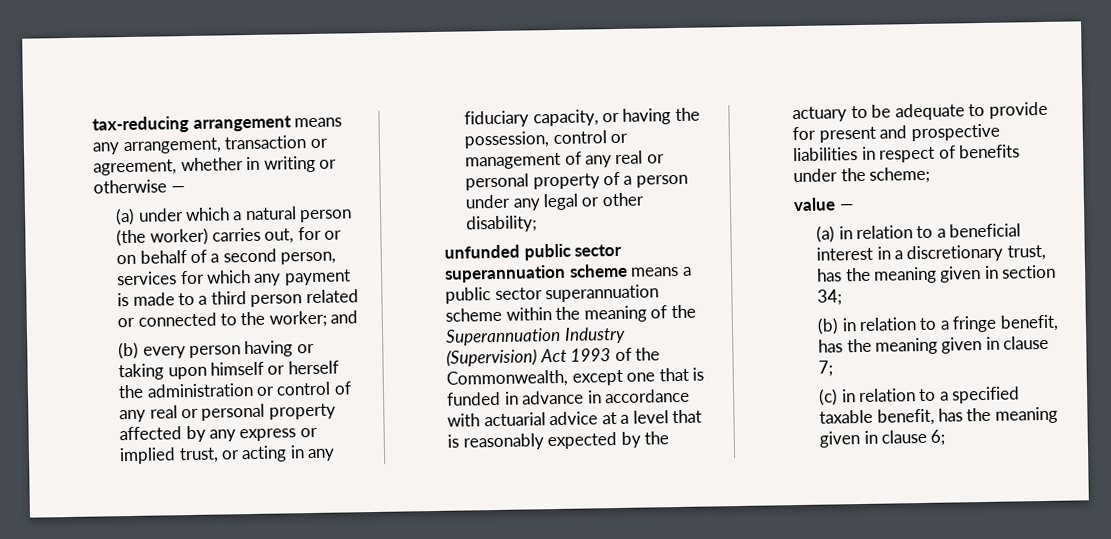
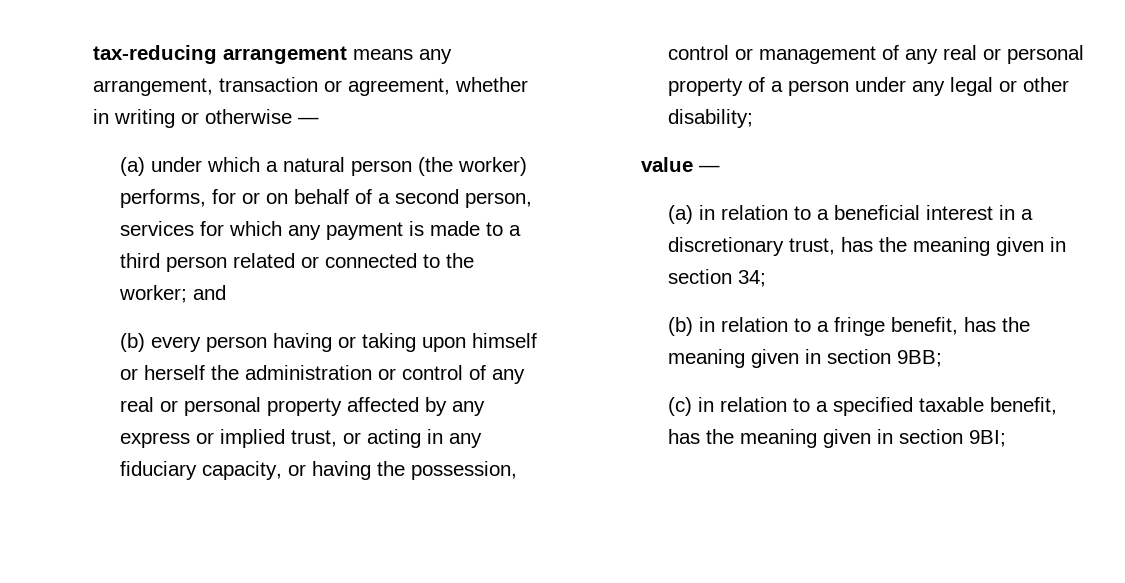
[212,227,295,244] carries out, -> [120,189,207,208] performs,
[444,243,623,261] [444,263,692,283] [445,284,660,304] [445,304,696,323] [445,326,626,346] [446,347,661,367] [446,367,705,388] [447,388,691,406] [447,409,703,427] [447,431,670,451] [792,101,1048,123] [792,123,1000,143] [793,144,1021,163] [793,166,931,184] // unfunded public sector superannuation scheme means a public sector superannuation scheme within the meaning of the Superannuation Industry (Supervision) Act 1993 of the Commonwealth, except one that is funded in advance in accordance with actuarial advice at a level that is reasonably expected by the actuary to be adequate to provide for present and prospective liabilities in respect of benefits under the scheme; -> (754, 118) none
[1003,335,1050,350] [818,360,834,377] clause 7; -> [827,349,943,367] section 9BB;
[881,429,946,446] clause 6; -> [899,429,1007,447] section 9BI;

